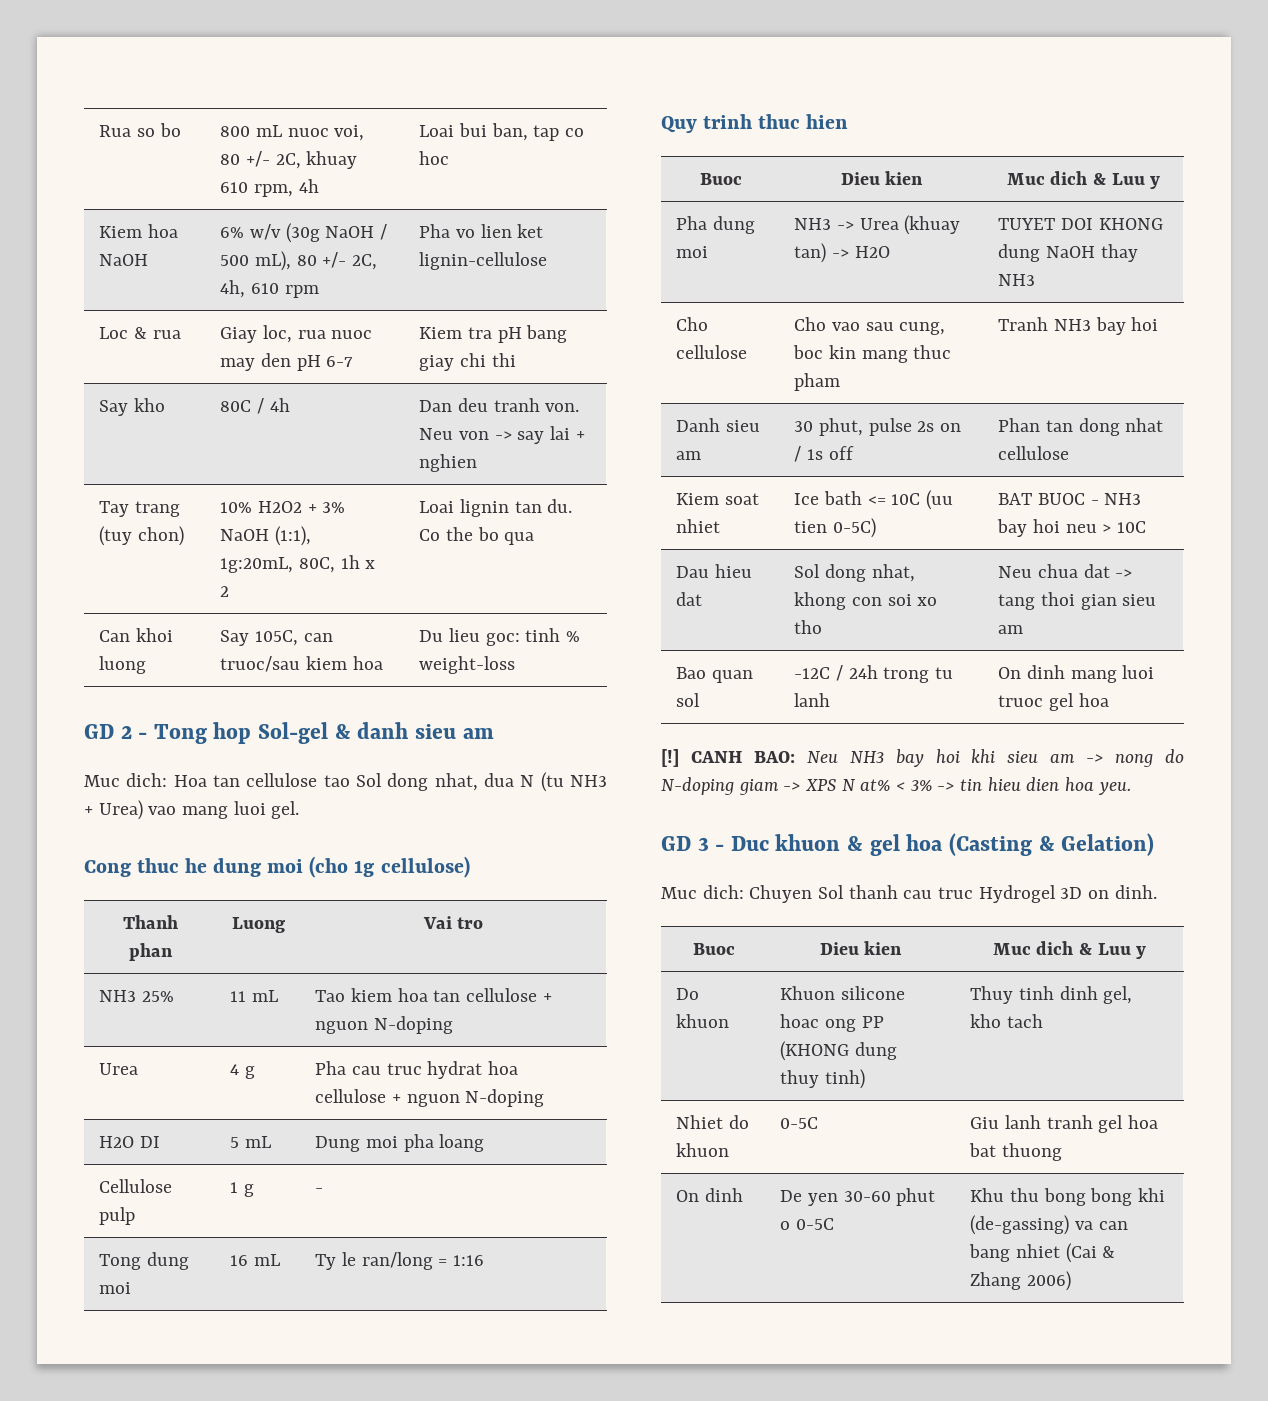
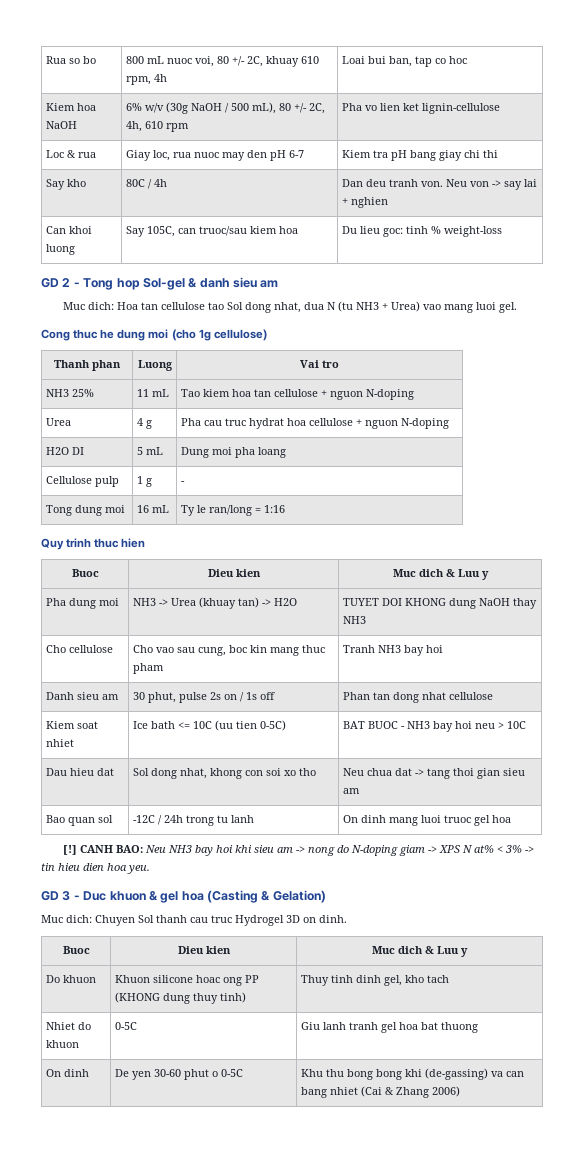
[99,501,181,517] [99,526,185,546] [220,501,346,513] [220,526,312,546] [220,555,376,573] [220,586,230,597] [419,499,573,517] [419,527,535,545] // Tay trang (tuy chon) | 10% H2O2 + 3% NaOH (1:1), 1g:20mL, 80C, 1h x 2 | Loai lignin tan du. Co the bo qua -> (388, 202) none

